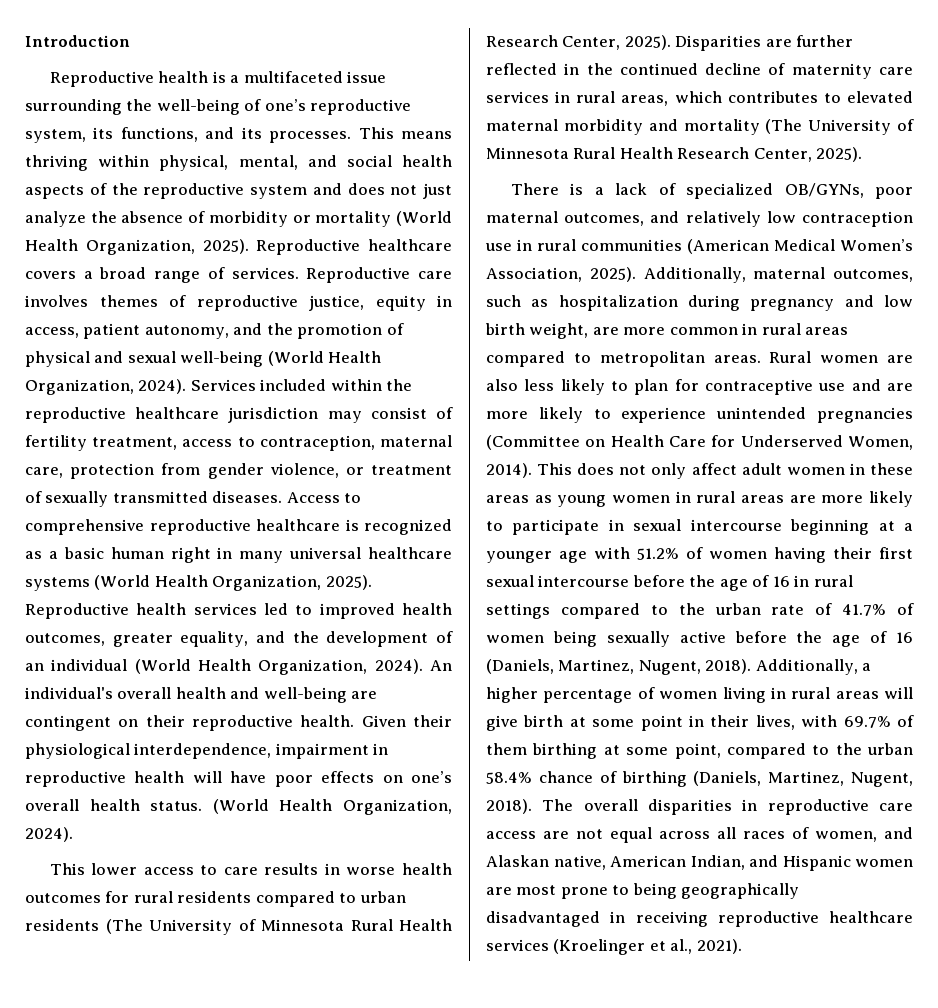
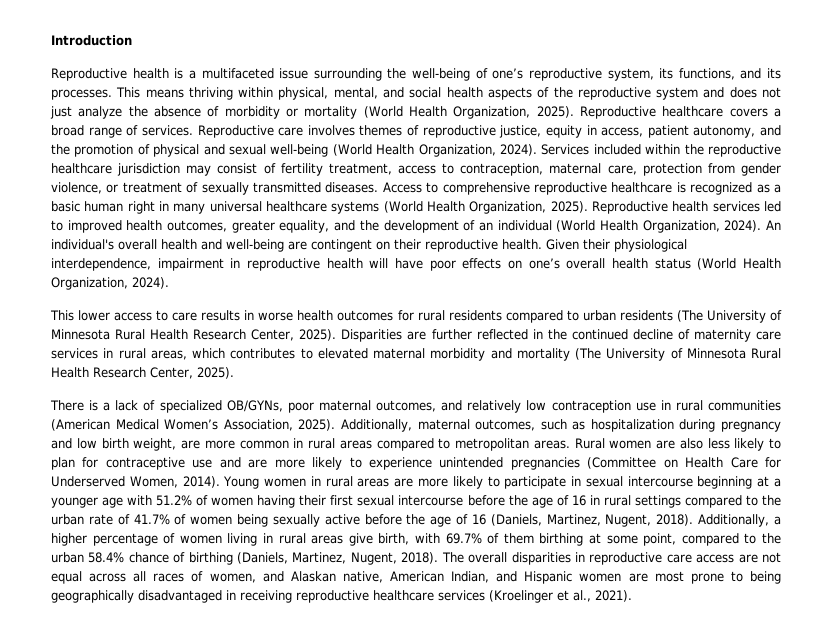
[150,801,203,811] status. -> [654,258,691,269] status
[537,463,913,479] [486,495,607,507] This does not only affect adult women in these areas as young -> [223,476,260,489] Young
[884,687,913,699] [486,715,795,731] will give birth at some point in their lives, -> [348,533,410,546] give birth,

